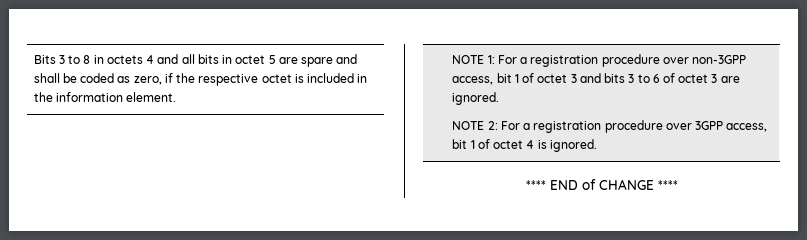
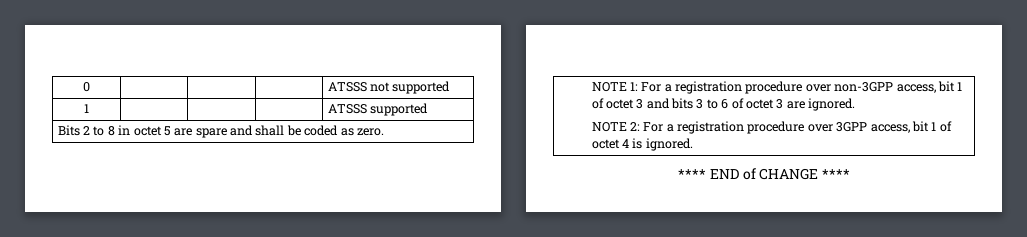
[33,54,219,64] Bits 3 to 8 in octets 4 and all bits -> [83,82,90,92] [327,81,451,94] [84,104,89,113] [327,103,429,116] [57,125,115,136] 0 | | | | ATSSS not supported // 1 | | | | ATSSS supported // Bits 2 to 8
[133,73,368,86] [33,92,177,102] zero, if the respective octet is included in the information element. -> [356,128,384,136] zero.

